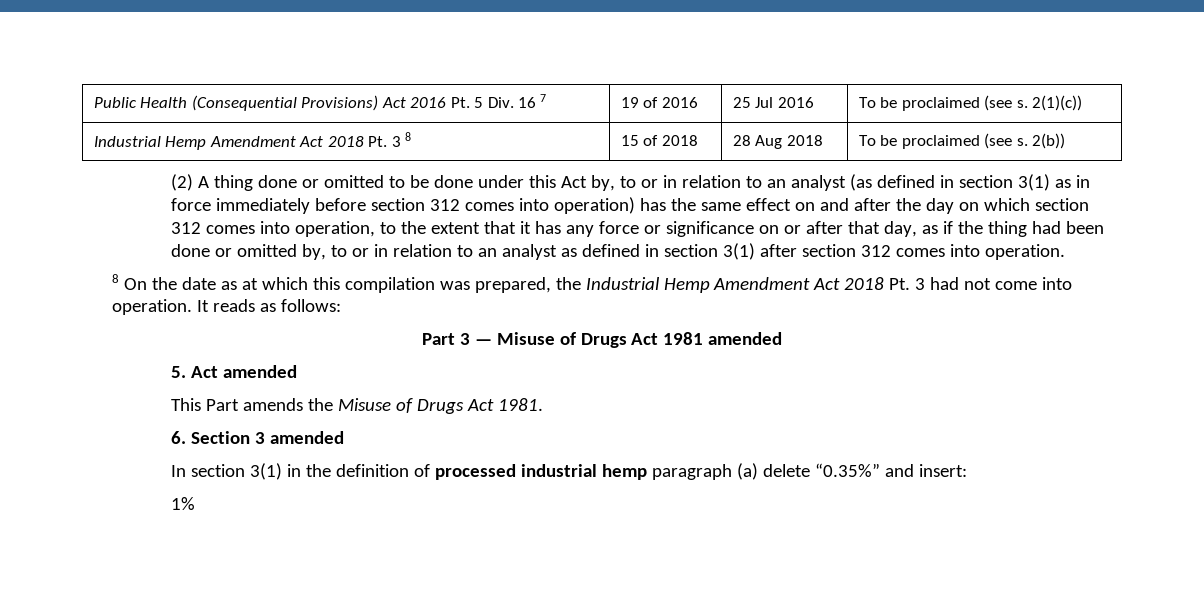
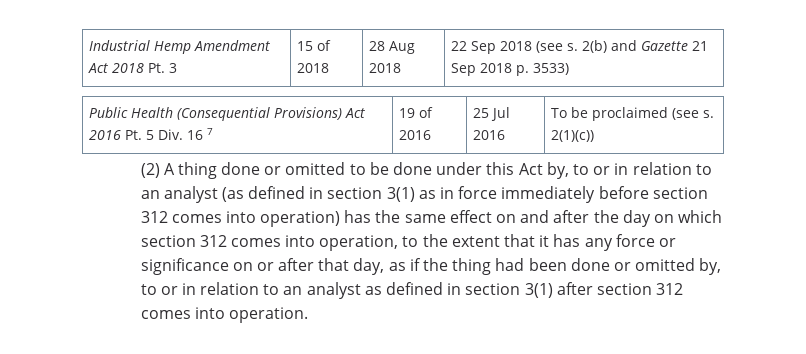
(93, 102) none -> [89,40,271,54] [88,63,178,73] [297,40,332,51] [297,63,330,73] [369,41,416,54] [369,63,402,73] [451,40,709,54] [451,63,570,76] Industrial Hemp Amendment Act 2018 Pt. 3 | 15 of 2018 | 28 Aug 2018 | 22 Sep 2018 (see s. 2(b) and Gazette 21 Sep 2018 p. 3533) //
[93,132,412,150] [620,135,698,146] [732,135,823,149] [858,133,1066,149] // Industrial Hemp Amendment Act 2018 Pt. 3 8 | 15 of 2018 | 28 Aug 2018 | To be proclaimed (see s. 2(b)) -> (595, 136) none
[111,274,1073,293] [111,299,341,315] [421,332,783,348] [170,365,297,378] [170,398,543,414] [170,431,344,444] [170,463,967,480] [170,497,195,510] // 8 On the date as at which this compilation was prepared, the Industrial Hemp Amendment Act 2018 Pt. 3 had not come into operation. It reads as follows: // Part 3 — Misuse of Drugs Act 1981 amended // 5. Act amended // This Part amends the Misuse of Drugs Act 1981. // 6. Section 3 amended // In section 3(1) in the definition of processed industrial hemp paragraph (a) delete “0.35%” and insert: // 1% -> (308, 315) none

